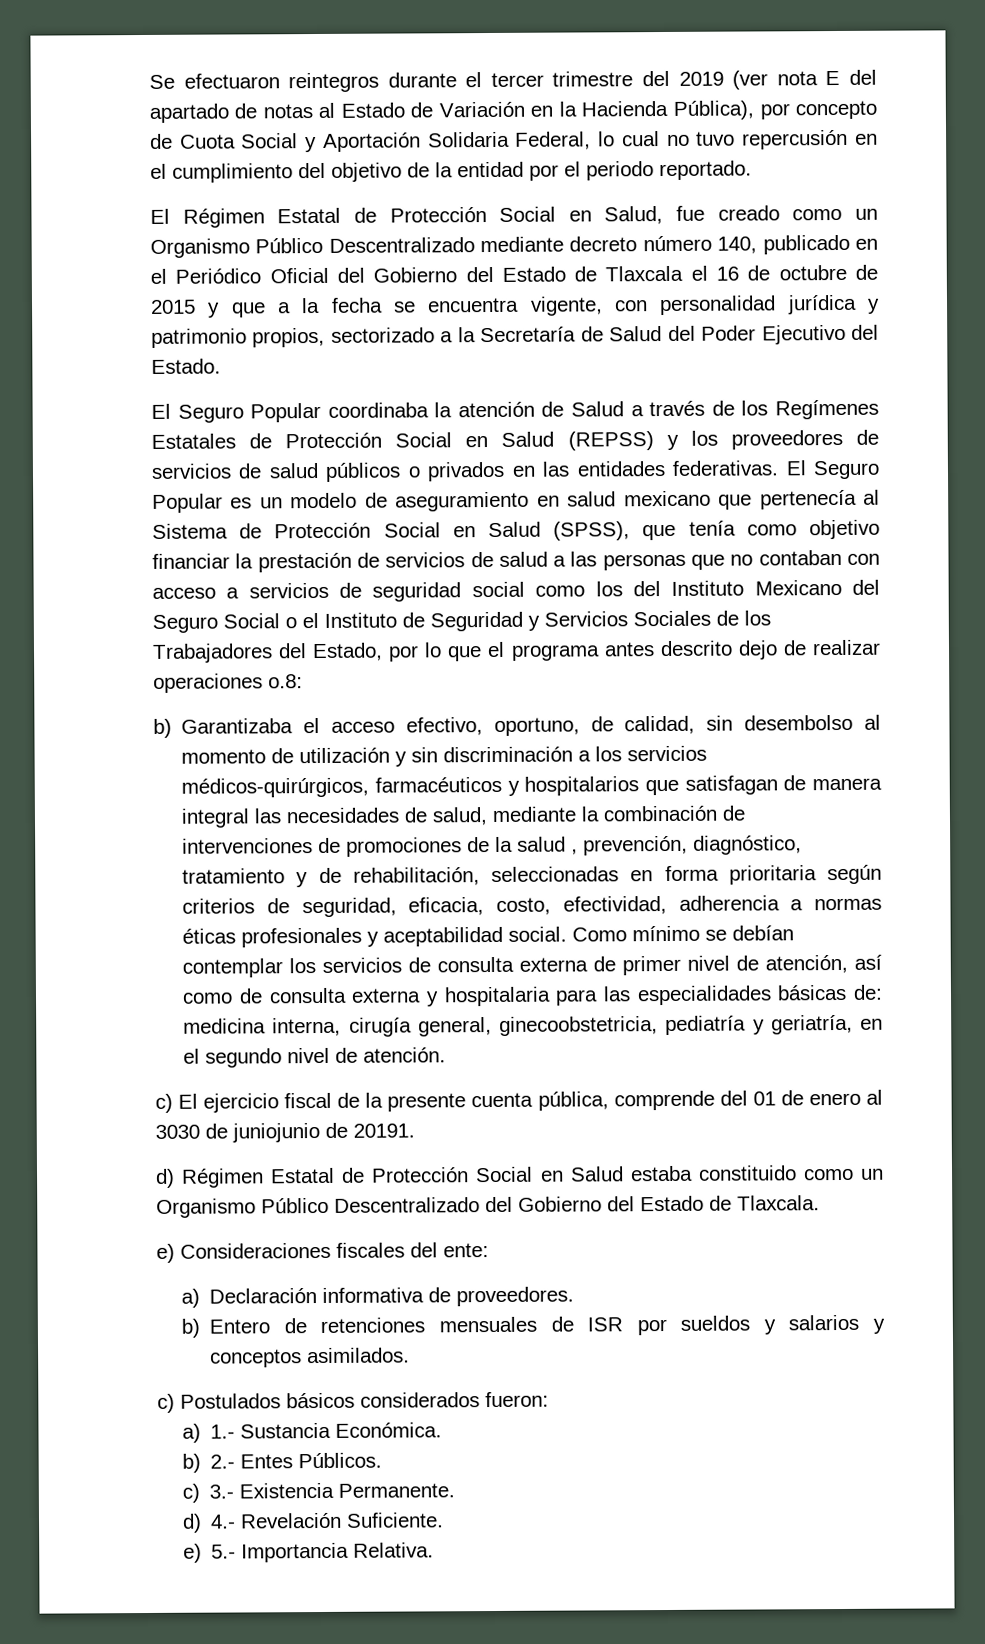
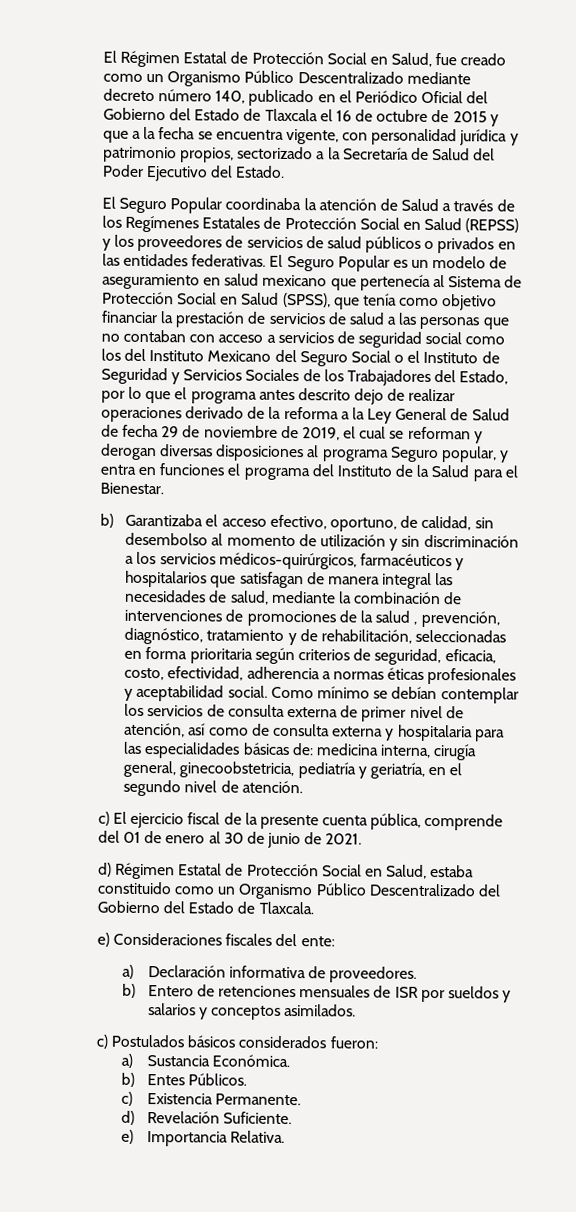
[148,69,877,93] [148,100,878,123] [149,129,879,153] [149,160,752,183] Se efectuaron reintegros durante el tercer trimestre del 2019 (ver nota E del apartado de notas al Estado de Variación en la Hacienda Pública), por concepto de Cuota Social y Aportación Solidaria Federal, lo cual no tuvo repercusión en el cumplimiento del objetivo de la entidad por el periodo reportado. // -> (102, 56) none
[267,674,303,689] o.8: -> [184,406,510,424] [100,424,483,444] [100,443,510,463] [99,463,518,482] [99,482,164,495] derivado de la reforma a la Ley General de Salud de fecha 29 de noviembre de 2019, el cual se reforman y derogan diversas disposiciones al programa Seguro popular, y entra en funciones el programa del Instituto de la Salud para el Bienestar.
[154,1122,415,1143] 3030 de juniojunio de 20191. -> [223,831,363,849] 30 de junio de 2021.
[569,1166,624,1182] Salud -> [386,864,428,879] Salud,
[210,1424,236,1439] 1.- -> (134, 1060) none
[210,1454,236,1469] 2.- -> (136, 1079) none
[209,1484,235,1499] 3.- -> (134, 1098) none
[210,1514,237,1529] 4.- -> (136, 1117) none
[211,1544,237,1559] 5.- -> (135, 1136) none

